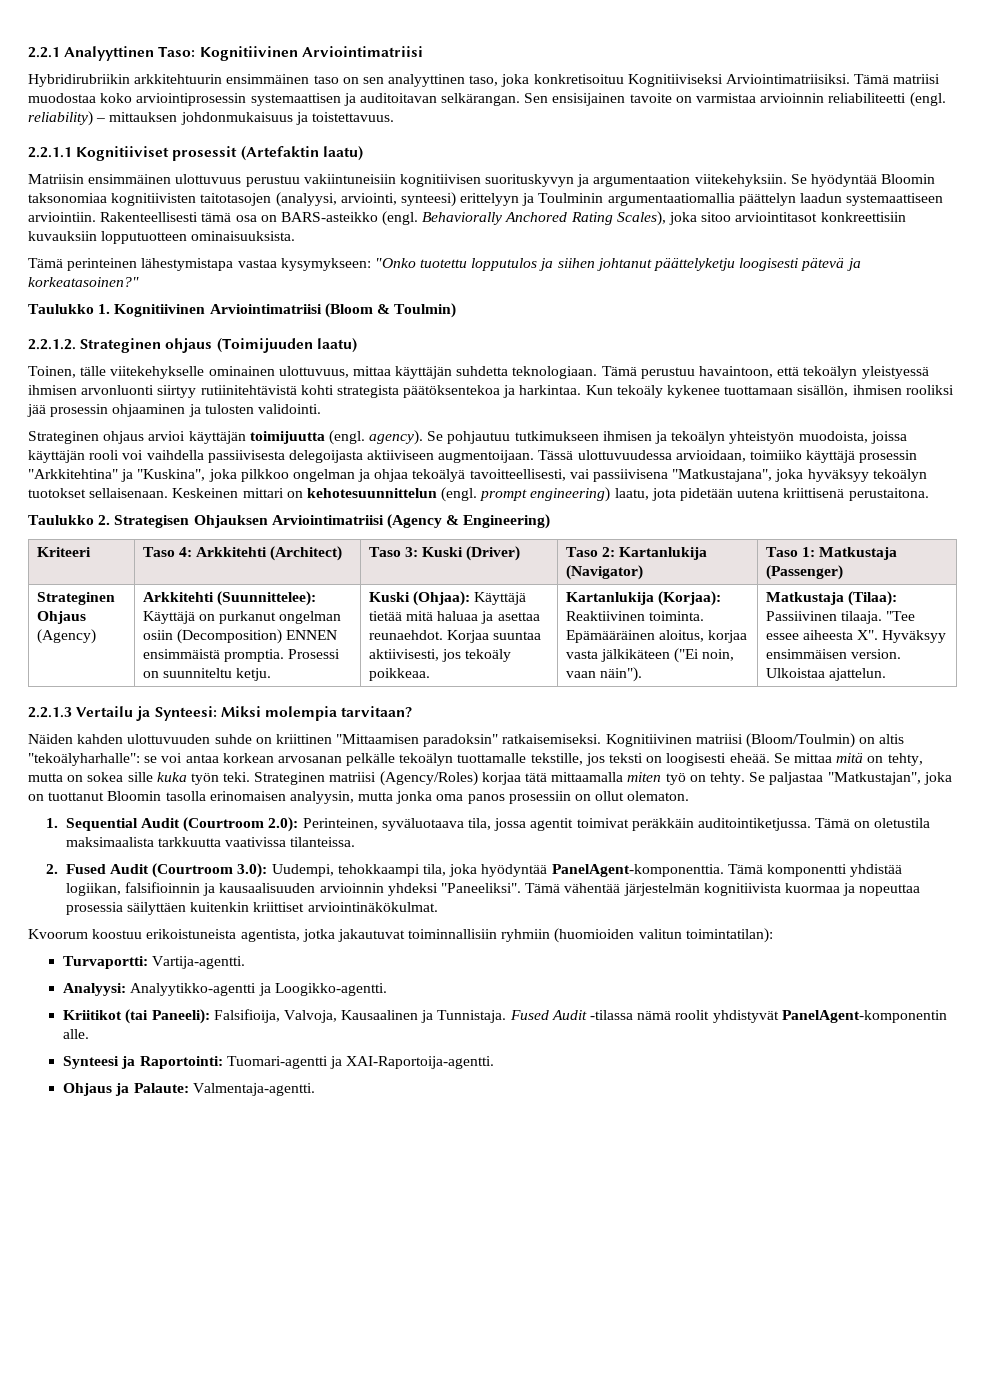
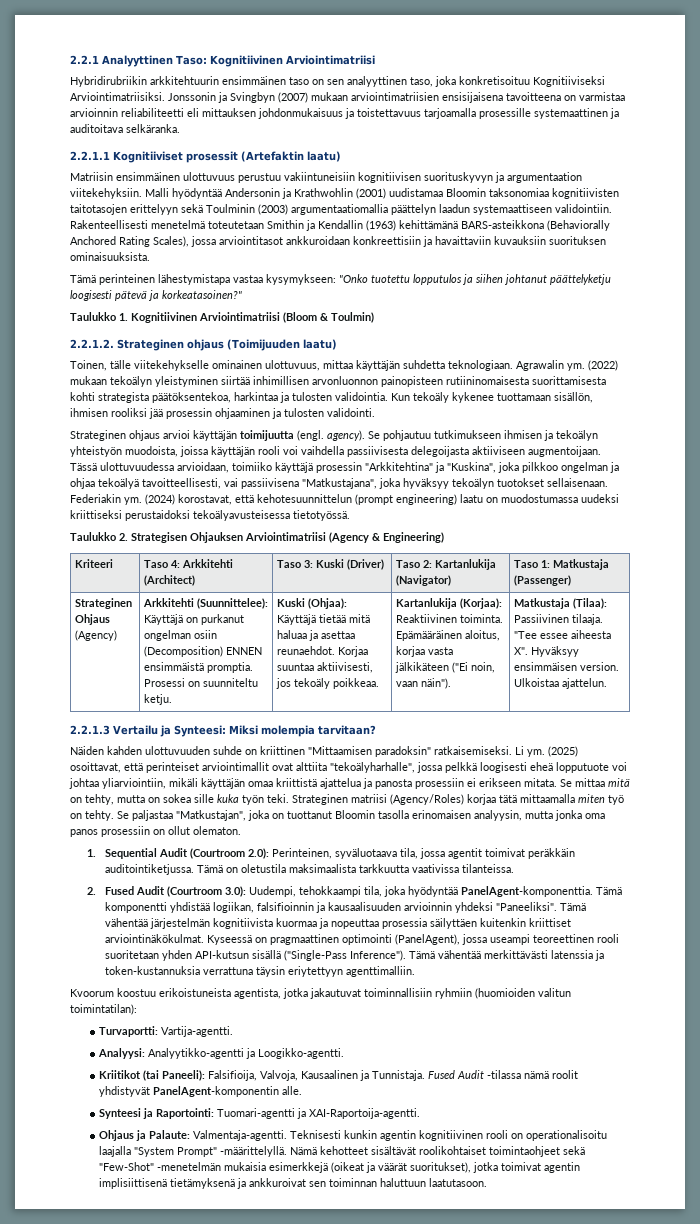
[854,74,941,84] [28,92,946,107] [28,111,394,126] Tämä matriisi muodostaa koko arviointiprosessin systemaattisen ja auditoitavan selkärangan. Sen ensisijainen tavoite on varmistaa arvioinnin reliabiliteetti (engl. reliability) – mittauksen johdonmukaisuus ja toistettavuus. -> [168,92,625,103] [70,108,619,119] [70,124,180,133] Jonssonin ja Svingbyn (2007) mukaan arviointimatriisien ensisijaisena tavoitteena on varmistaa arvioinnin reliabiliteetti eli mittauksen johdonmukaisuus ja toistettavuus tarjoamalla prosessille systemaattinen ja auditoitava selkäranka.
[790,174,936,187] [28,192,944,207] [28,211,906,226] [28,231,188,244] Se hyödyntää Bloomin taksonomiaa kognitiivisten taitotasojen (analyysi, arviointi, synteesi) erittelyyn ja Toulminin argumentaatiomallia päättelyn laadun systemaattiseen arviointiin. Rakenteellisesti tämä osa on BARS-asteikko (engl. Behaviorally Anchored Rating Scales), joka sitoo arviointitasot konkreettisiin kuvauksiin lopputuotteen -> [145,188,619,199] [70,204,612,215] [70,220,610,231] [70,236,606,247] Malli hyödyntää Andersonin ja Krathwohlin (2001) uudistamaa Bloomin taksonomiaa kognitiivisten taitotasojen erittelyyn sekä Toulminin (2003) argumentaatiomallia päättelyn laadun systemaattiseen validointiin. Rakenteellisesti menetelmä toteutetaan Smithin ja Kendallin (1963) kehittämänä BARS-asteikkona (Behaviorally Anchored Rating Scales), jossa arviointitasot ankkuroidaan konkreettisiin ja havaittaviin kuvauksiin suorituksen
[601,366,929,379] [28,385,582,398] Tämä perustuu havaintoon, että tekoälyn yleistyessä ihmisen arvonluonti siirtyy rutiinitehtävistä kohti strategista päätöksentekoa ja harkintaa. -> [516,360,618,371] [70,376,606,387] [70,392,388,403] Agrawalin ym. (2022) mukaan tekoälyn yleistyminen siirtää inhimillisen arvonluonnon painopisteen rutiininomaisesta suorittamisesta kohti strategista päätöksentekoa, harkintaa ja tulosten validointia.
[172,487,929,502] Keskeinen mittari on kehotesuunnittelun (engl. prompt engineering) laatu, jota pidetään uutena kriittisenä perustaitona. -> [70,494,619,505] [70,510,350,521] Federiakin ym. (2024) korostavat, että kehotesuunnittelun (prompt engineering) laatu on muodostumassa uudeksi kriittiseksi perustaidoksi tekoälyavusteisessa tietotyössä.
[605,733,905,748] [28,753,770,766] Kognitiivinen matriisi (Bloom/Toulmin) on altis "tekoälyharhalle": se voi antaa korkean arvosanan pelkälle tekoälyn tuottamalle tekstille, jos teksti on loogisesti eheää. -> [515,746,578,757] [70,762,627,773] [69,778,557,789] Li ym. (2025) osoittavat, että perinteiset arviointimallit ovat alttiita "tekoälyharhalle", jossa pelkkä loogisesti eheä lopputuote voi johtaa yliarviointiin, mikäli käyttäjän omaa kriittistä ajattelua ja panosta prosessiin ei erikseen mitata.
(438, 907) none -> [206,934,619,945] [104,950,604,961] [104,966,415,977] Kyseessä on pragmaattinen optimointi (PanelAgent), jossa useampi teoreettinen rooli suoritetaan yhden API-kutsun sisällä ("Single-Pass Inference"). Tämä vähentää merkittävästi latenssia ja token-kustannuksia verrattuna täysin eriytettyyn agenttimalliin.
(315, 1089) none -> [290,1130,608,1141] [99,1146,586,1157] [99,1162,581,1173] [99,1178,488,1189] Teknisesti kunkin agentin kognitiivinen rooli on operationalisoitu laajalla "System Prompt" -määrittelyllä. Nämä kehotteet sisältävät roolikohtaiset toimintaohjeet sekä "Few-Shot" -menetelmän mukaisia esimerkkejä (oikeat ja väärät suoritukset), jotka toimivat agentin implisiittisenä tietämyksenä ja ankkuroivat sen toiminnan haluttuun laatutasoon.

